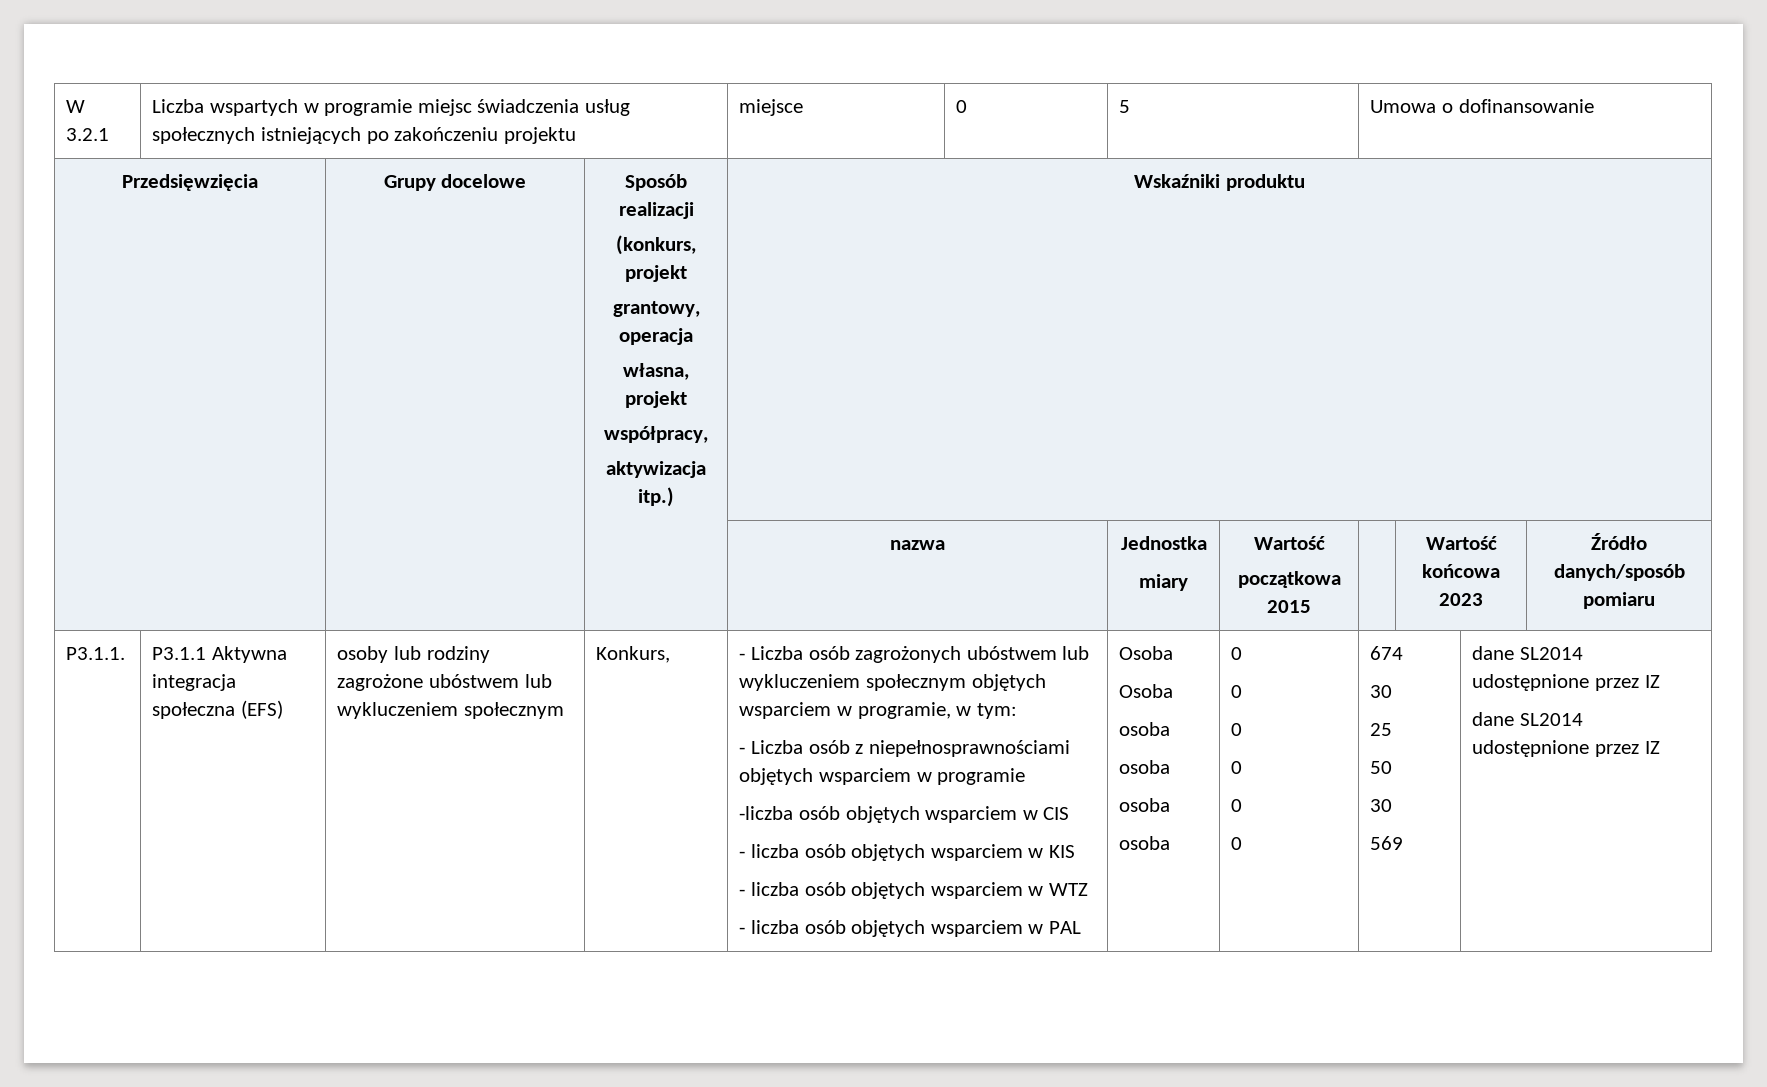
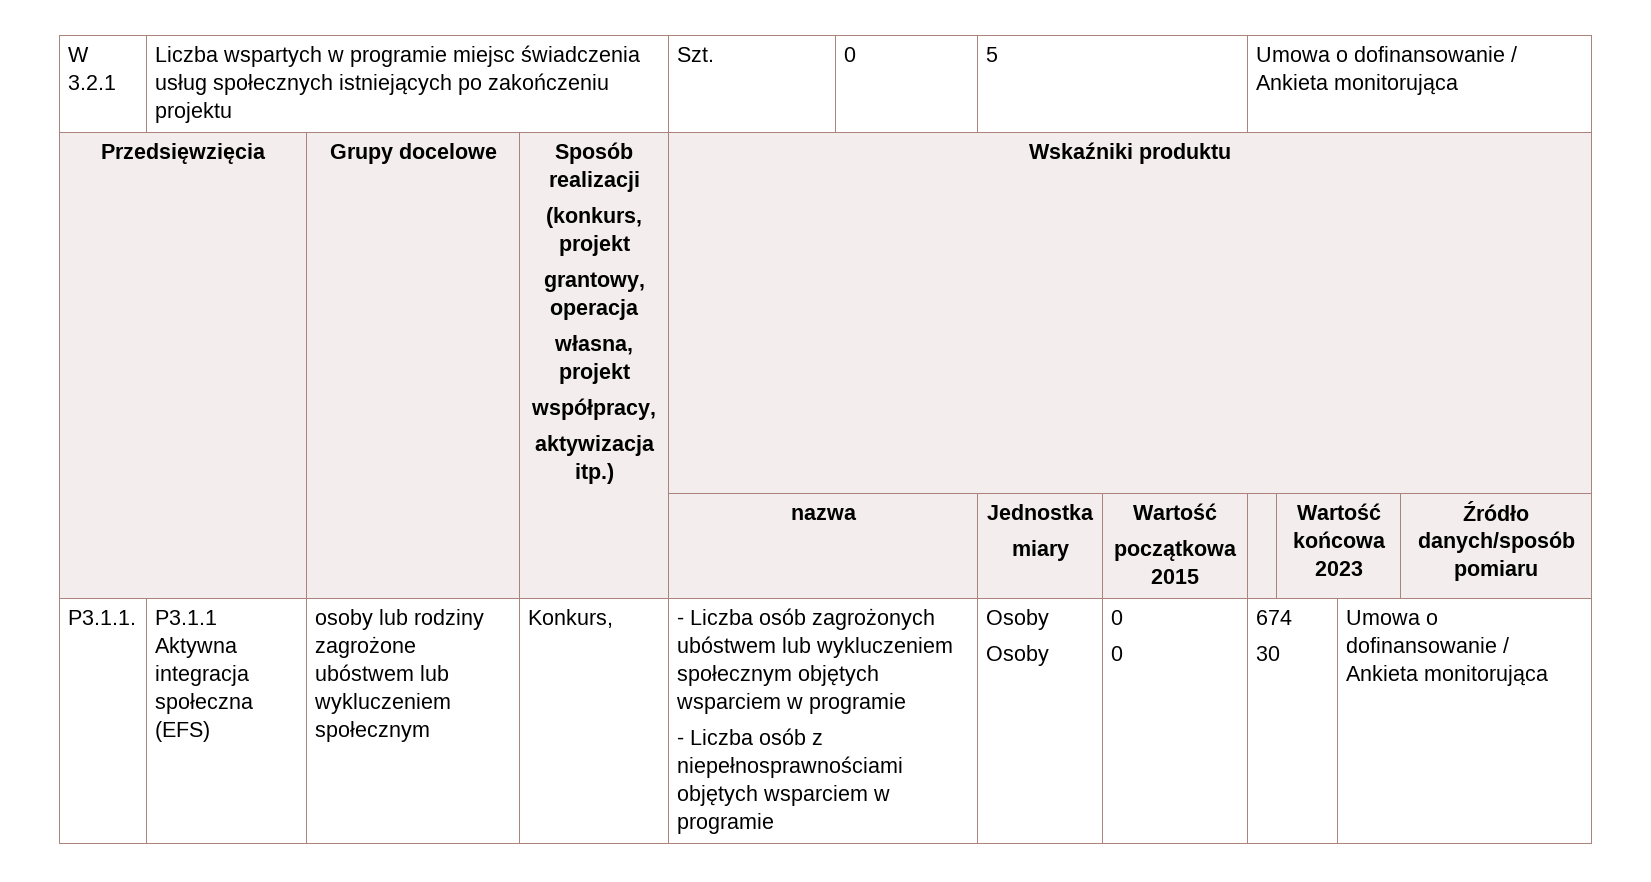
[739,99,804,116] miejsce -> [676,47,714,62] Szt.
(1594, 106) none -> [1510,46,1517,62] [1255,74,1458,95] / Ankieta monitorująca
[857,702,1017,719] programie, w tym: -> [808,693,906,714] programie
[739,806,1070,823] [739,844,1075,861] [739,882,1088,899] [739,920,1081,937] [1119,646,1174,660] [1119,684,1174,698] [1119,722,1171,736] [1119,760,1171,774] [1119,798,1171,812] [1119,836,1171,850] [1231,647,1243,660] [1231,685,1243,698] [1231,723,1243,736] [1231,761,1243,774] [1231,799,1243,812] [1231,837,1243,850] [1370,646,1404,660] [1370,685,1393,698] [1370,723,1393,736] [1370,761,1393,774] [1370,799,1393,812] [1370,836,1404,850] [1472,646,1583,660] [1472,674,1660,691] [1472,712,1583,726] [1472,740,1660,757] // -liczba osób objętych wsparciem w CIS // - liczba osób objętych wsparciem w KIS // - liczba osób objętych wsparciem w WTZ // - liczba osób objętych wsparciem w PAL | Osoba // Osoba // osoba // osoba // osoba // osoba | 0 // 0 // 0 // 0 // 0 // 0 | 674 // 30 // 25 // 50 // 30 // 569 | dane SL2014 udostępnione przez IZ // dane SL2014 udostępnione przez IZ -> [985,609,1049,630] [985,645,1049,666] [1110,610,1123,625] [1110,646,1123,661] [1255,610,1292,625] [1255,646,1280,661] [1345,610,1438,625] [1345,637,1509,653] [1345,665,1548,686] | Osoby // Osoby | 0 // 0 | 674 // 30 | Umowa o dofinansowanie / Ankieta monitorująca

